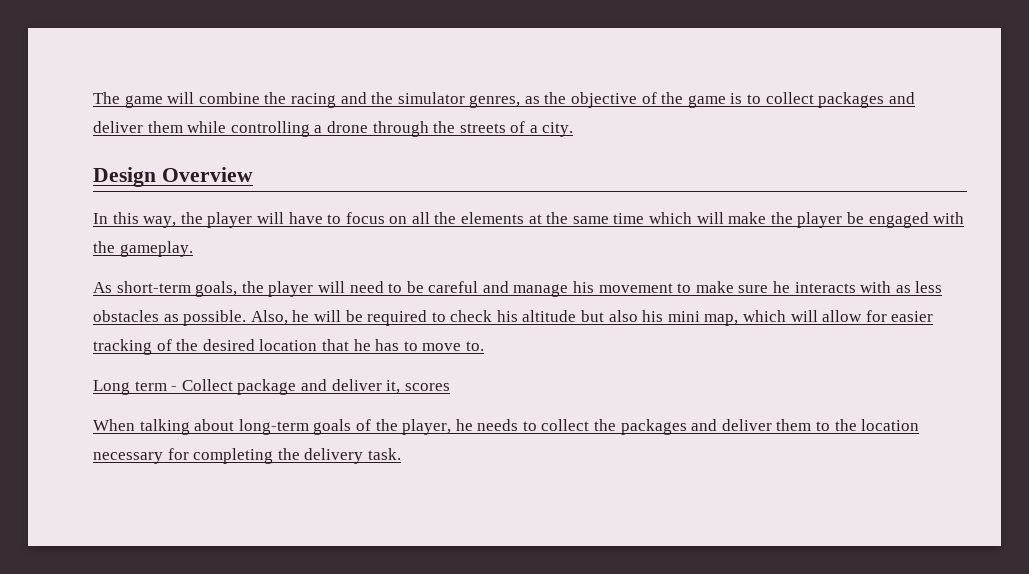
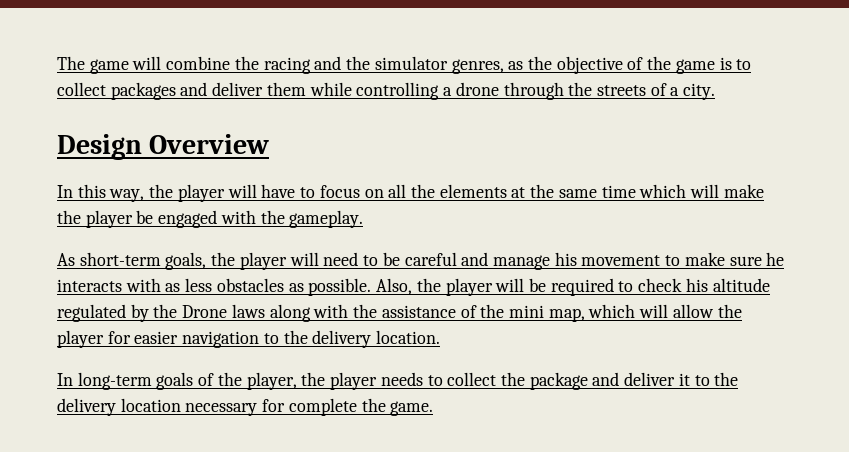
[292,310,310,322] he -> [416,278,493,296] the player
[581,310,664,322] but also his -> [57,304,505,322] regulated by the Drone laws along with the assistance of the
[865,310,934,322] [93,339,484,355] [93,379,450,395] [93,419,235,435] for easier tracking of the desired location that he has to move to. // Long term - Collect package and deliver it, scores // When talking about -> [717,304,742,318] [57,330,441,348] [57,373,73,386] the player for easier navigation to the delivery location. // In
[455,419,473,431] he -> [301,372,378,390] the player
[620,419,857,435] packages and deliver them to the -> [529,372,739,390] [57,398,116,416] package and deliver it to the delivery
[193,448,401,464] completing the delivery task. -> [288,398,434,416] complete the game.

